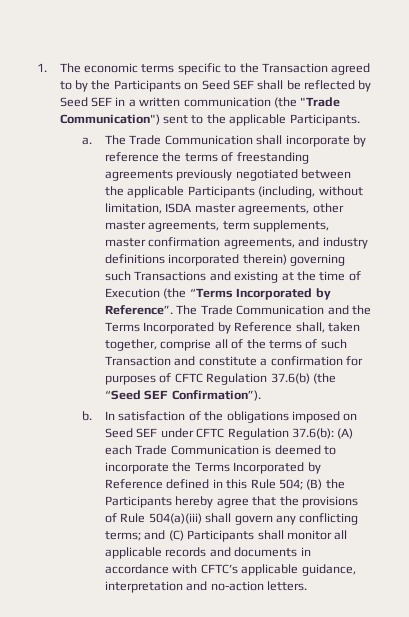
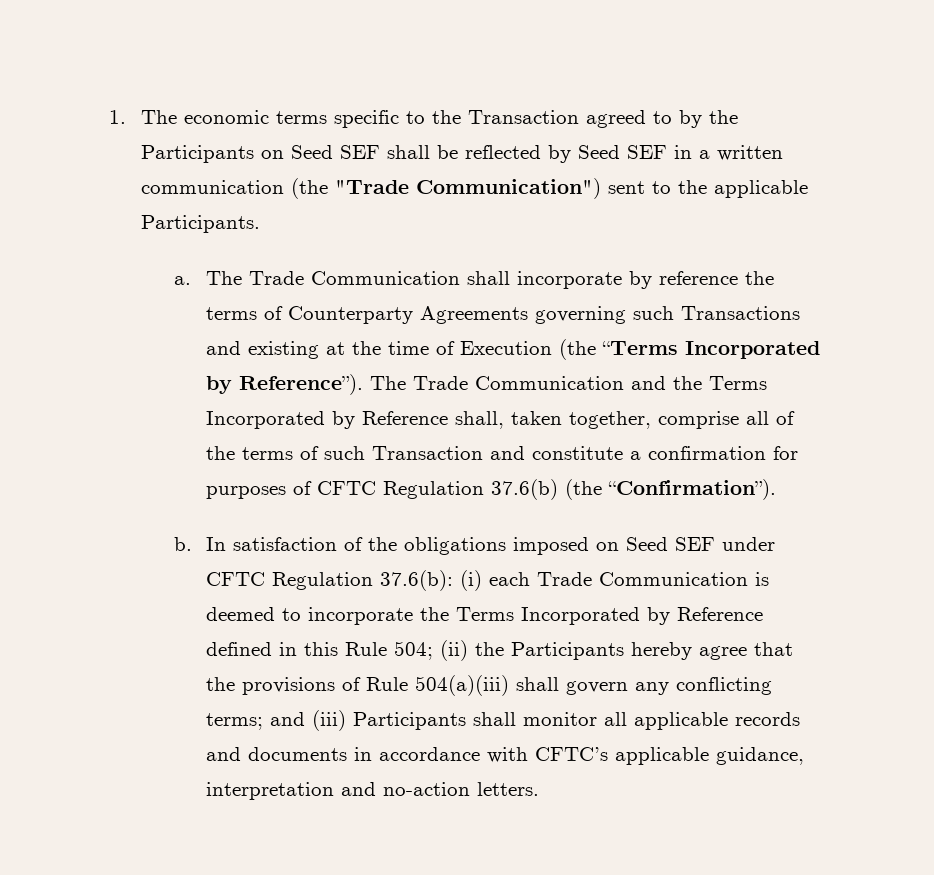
[236,152,309,164] [105,169,352,181] [105,186,363,198] [105,203,344,215] [105,220,330,232] [105,237,368,249] [105,254,287,266] freestanding agreements previously negotiated between the applicable Participants (including, without limitation, ISDA master agreements, other master agreements, term supplements, master confirmation agreements, and industry definitions incorporated therein) -> [287,306,528,324] Counterparty Agreements
[105,305,174,315] Reference”. -> [238,374,363,395] Reference”).
[105,390,261,401] “Seed SEF Confirmation”). -> [607,479,776,500] “Confirmation”).
[337,428,354,439] (A) -> [459,570,482,591] (i)
[306,479,323,490] (B) -> [439,640,468,661] (ii)
[168,530,184,541] (C) -> [311,710,346,731] (iii)

